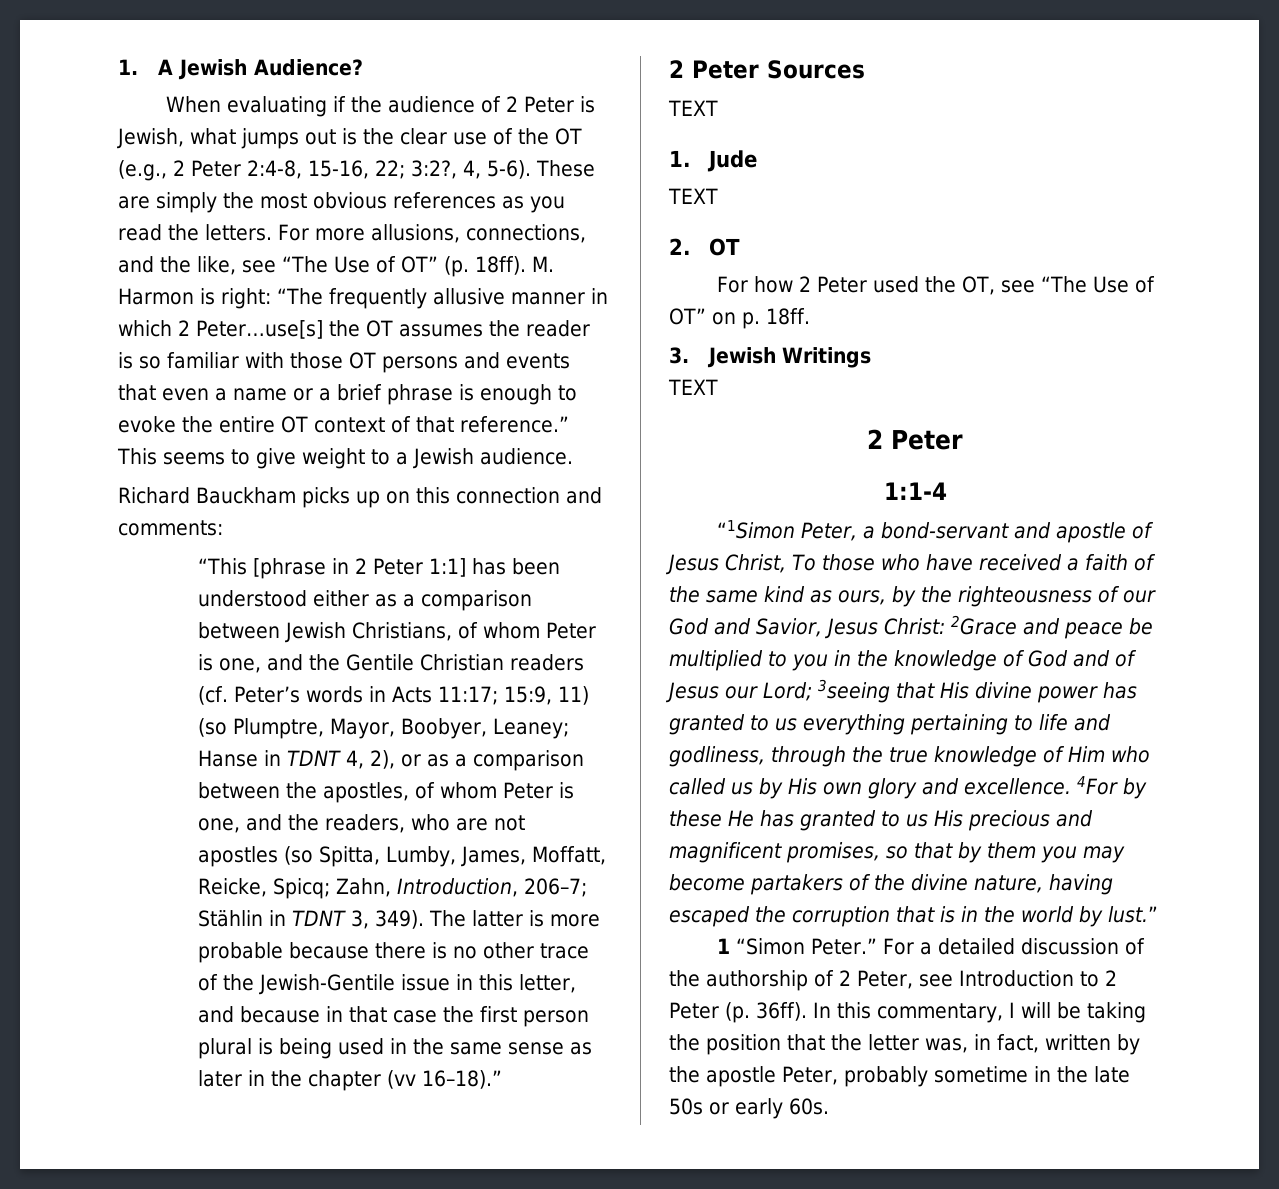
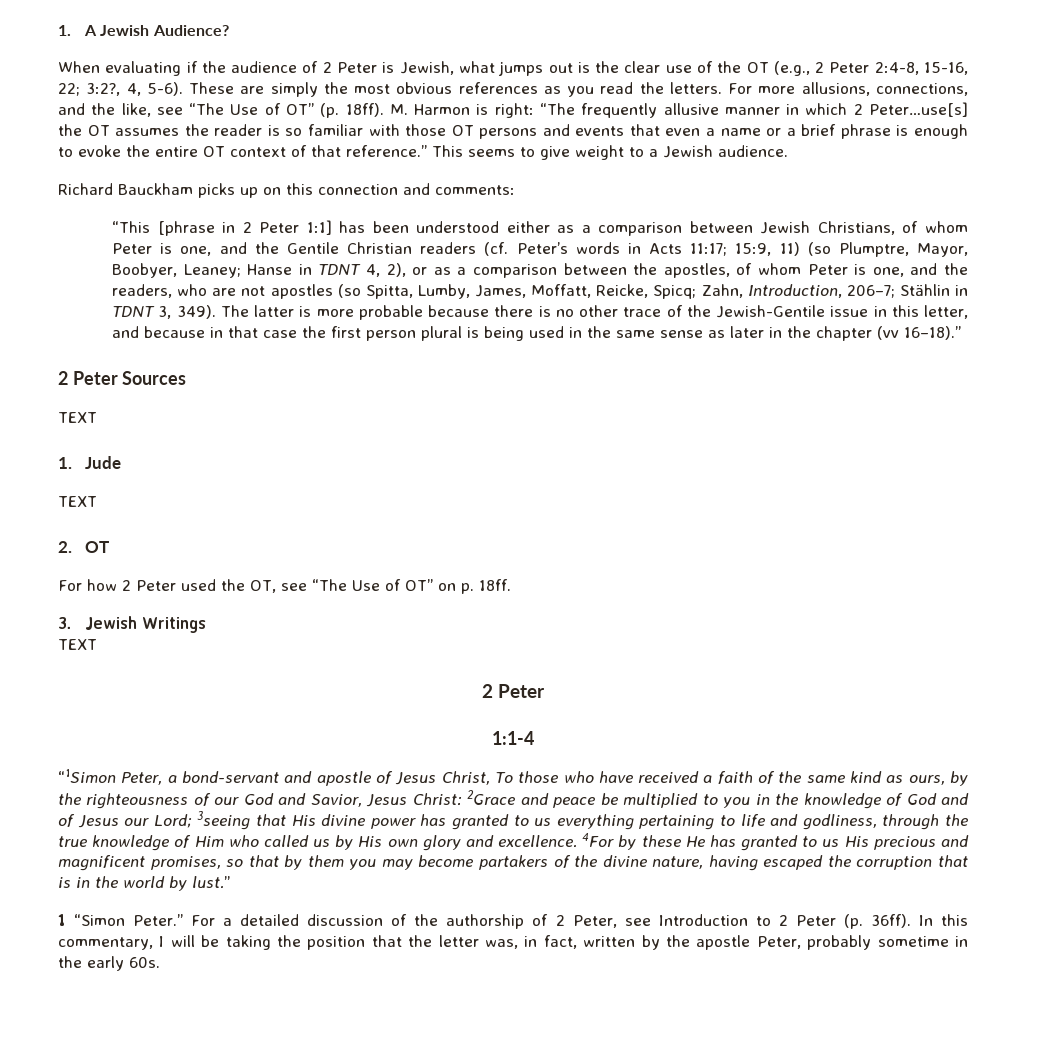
[1093,1066,1130,1083] [669,1098,729,1115] late 50s or -> (82, 962) none

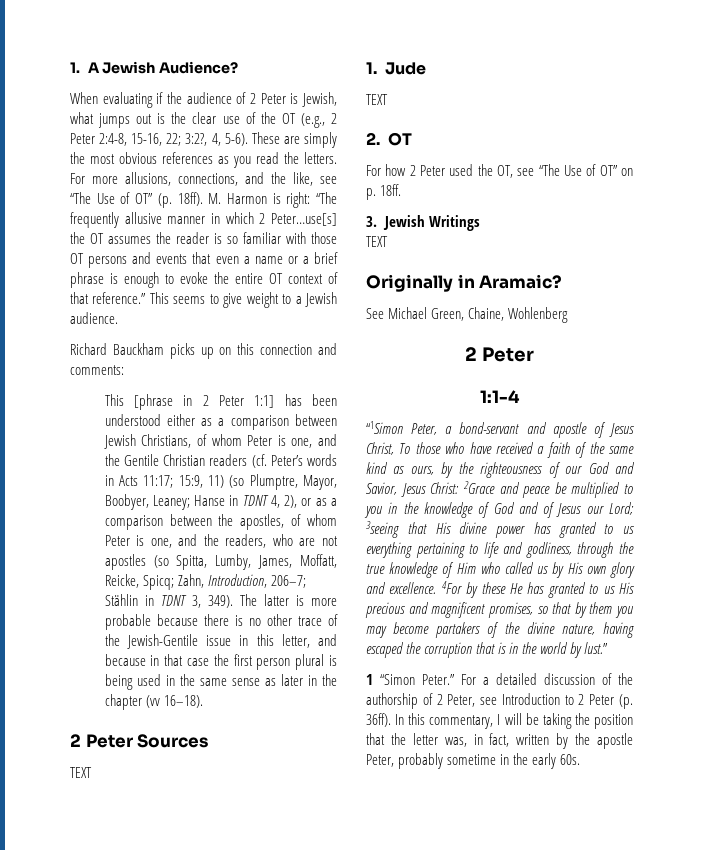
[112,221,151,233] “This -> [104,394,124,406] This
[904,326,962,340] 16–18).” -> [163,695,203,708] 16–18).
(97, 644) none -> [366,274,563,292] [366,307,569,323] // Originally in Aramaic? // See Michael Green, Chaine, Wohlenberg

